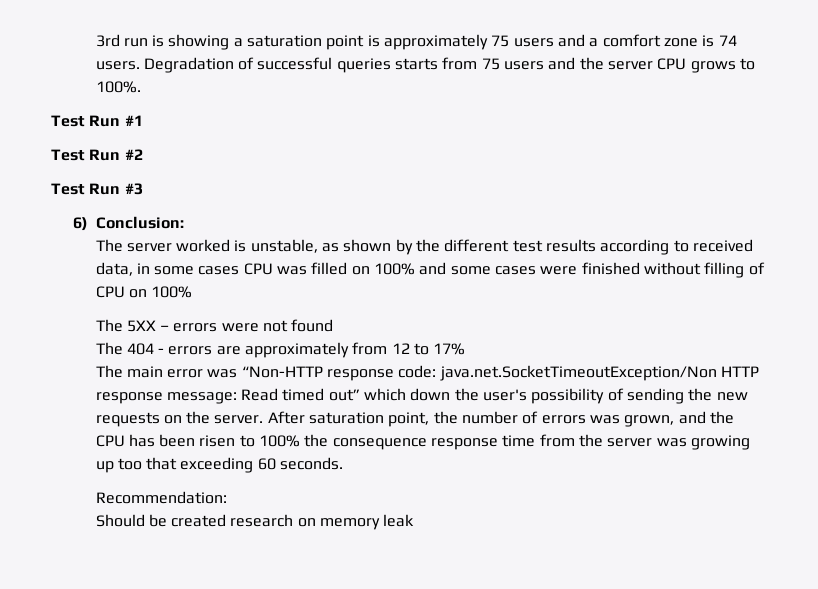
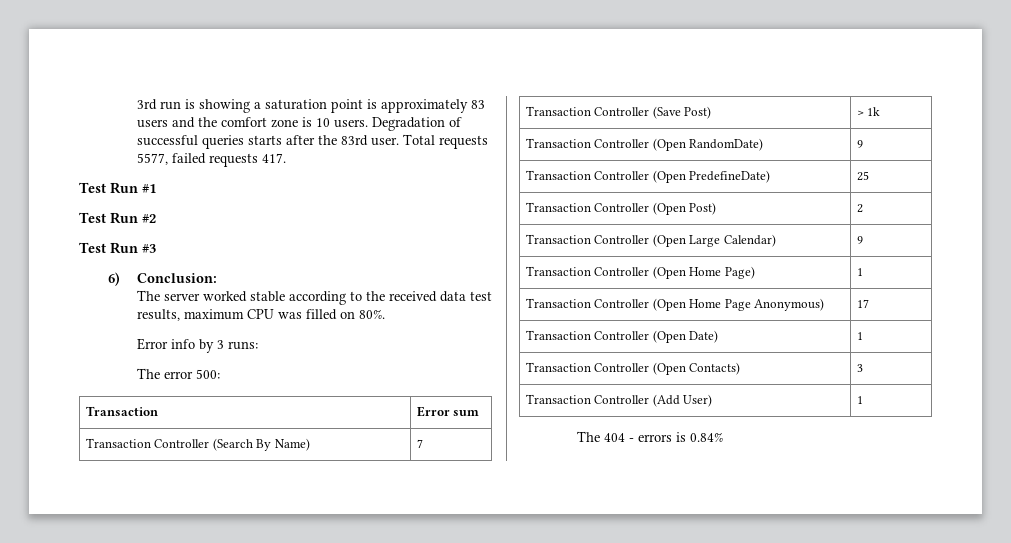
[491,34,599,47] 75 users and a -> [470,100,485,109] [136,117,217,128] 83 users and the
[718,35,737,46] 74 -> [315,118,330,127] 10
[442,57,755,73] [95,81,141,93] from 75 users and the server CPU grows to 100%. -> [285,134,488,149] [136,153,286,167] after the 83rd user. Total requests 5577, failed requests 417.
[234,239,753,255] [95,262,765,278] [95,286,193,298] [95,319,334,332] [95,342,466,358] [95,365,760,381] [95,388,748,404] [95,411,734,427] [95,434,750,450] [95,457,344,473] [95,491,227,504] [95,514,415,530] is unstable, as shown by the different test results according to received data, in some cases CPU was filled on 100% and some cases were finished without filling of CPU on 100% // The 5XX – errors were not found // The 404 - errors are approximately from 12 to 17% // The main error was “Non-HTTP response code: java.net.SocketTimeoutException/Non HTTP response message: Read timed out” which down the user's possibility of sending the new requests on the server. After saturation point, the number of errors was grown, and the CPU has been risen to 100% the consequence response time from the server was growing up too that exceeding 60 seconds. // Recommendation: // Should be created research on memory leak -> [249,291,492,305] [136,309,385,321] [136,338,258,353] [136,368,220,379] [85,406,158,416] [416,406,480,417] [85,438,310,451] [416,439,423,448] [525,106,712,119] [856,107,881,116] [525,138,764,151] [856,140,863,148] [525,170,771,183] [856,171,869,181] [525,202,717,215] [856,204,863,213] [525,234,776,247] [856,236,863,244] [525,266,755,279] [856,268,863,276] [525,298,825,311] [856,299,869,308] [525,330,719,343] [856,332,863,340] [525,362,741,375] [856,364,863,372] [525,394,713,407] [856,396,863,404] [576,431,723,442] stable according to the received data test results, maximum CPU was filled on 80%. // Error info by 3 runs: // The error 500: // Transaction | Error sum // Transaction Controller (Search By Name) | 7 // Transaction Controller (Save Post) | > 1k // Transaction Controller (Open RandomDate) | 9 // Transaction Controller (Open PredefineDate) | 25 // Transaction Controller (Open Post) | 2 // Transaction Controller (Open Large Calendar) | 9 // Transaction Controller (Open Home Page) | 1 // Transaction Controller (Open Home Page Anonymous) | 17 // Transaction Controller (Open Date) | 1 // Transaction Controller (Open Contacts) | 3 // Transaction Controller (Add User) | 1 // The 404 - errors is 0.84%

